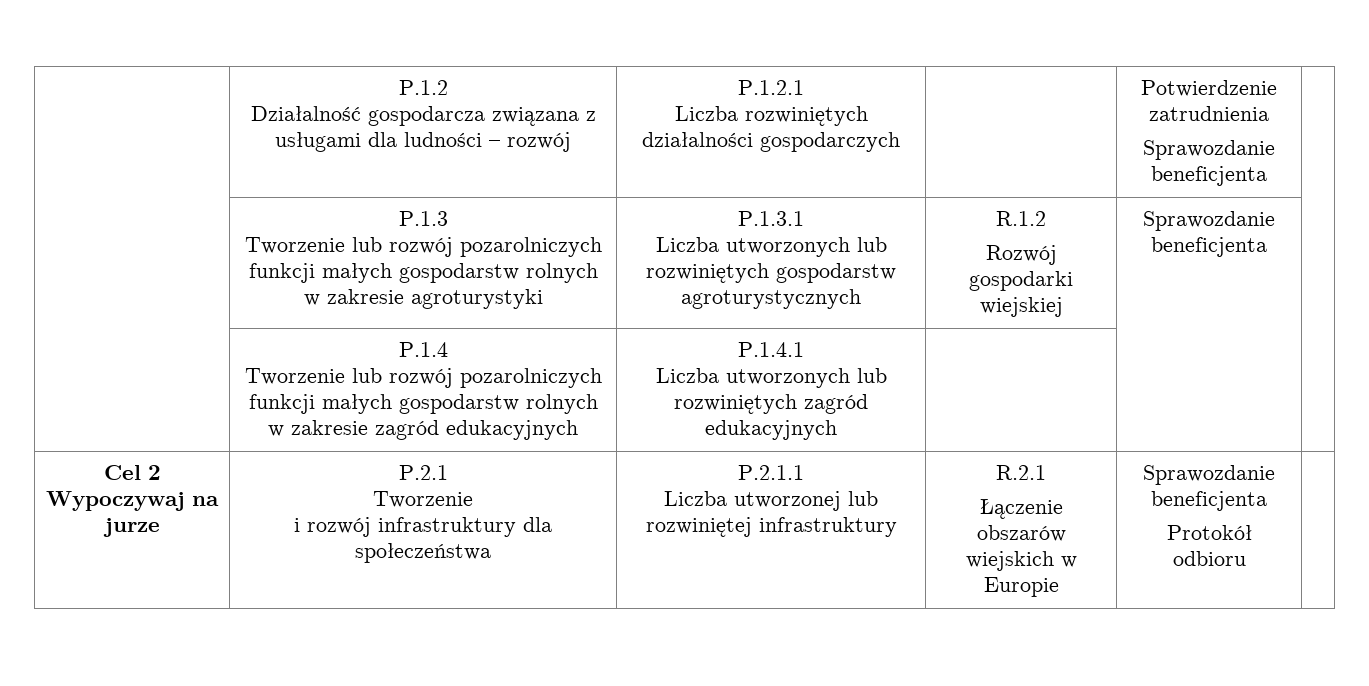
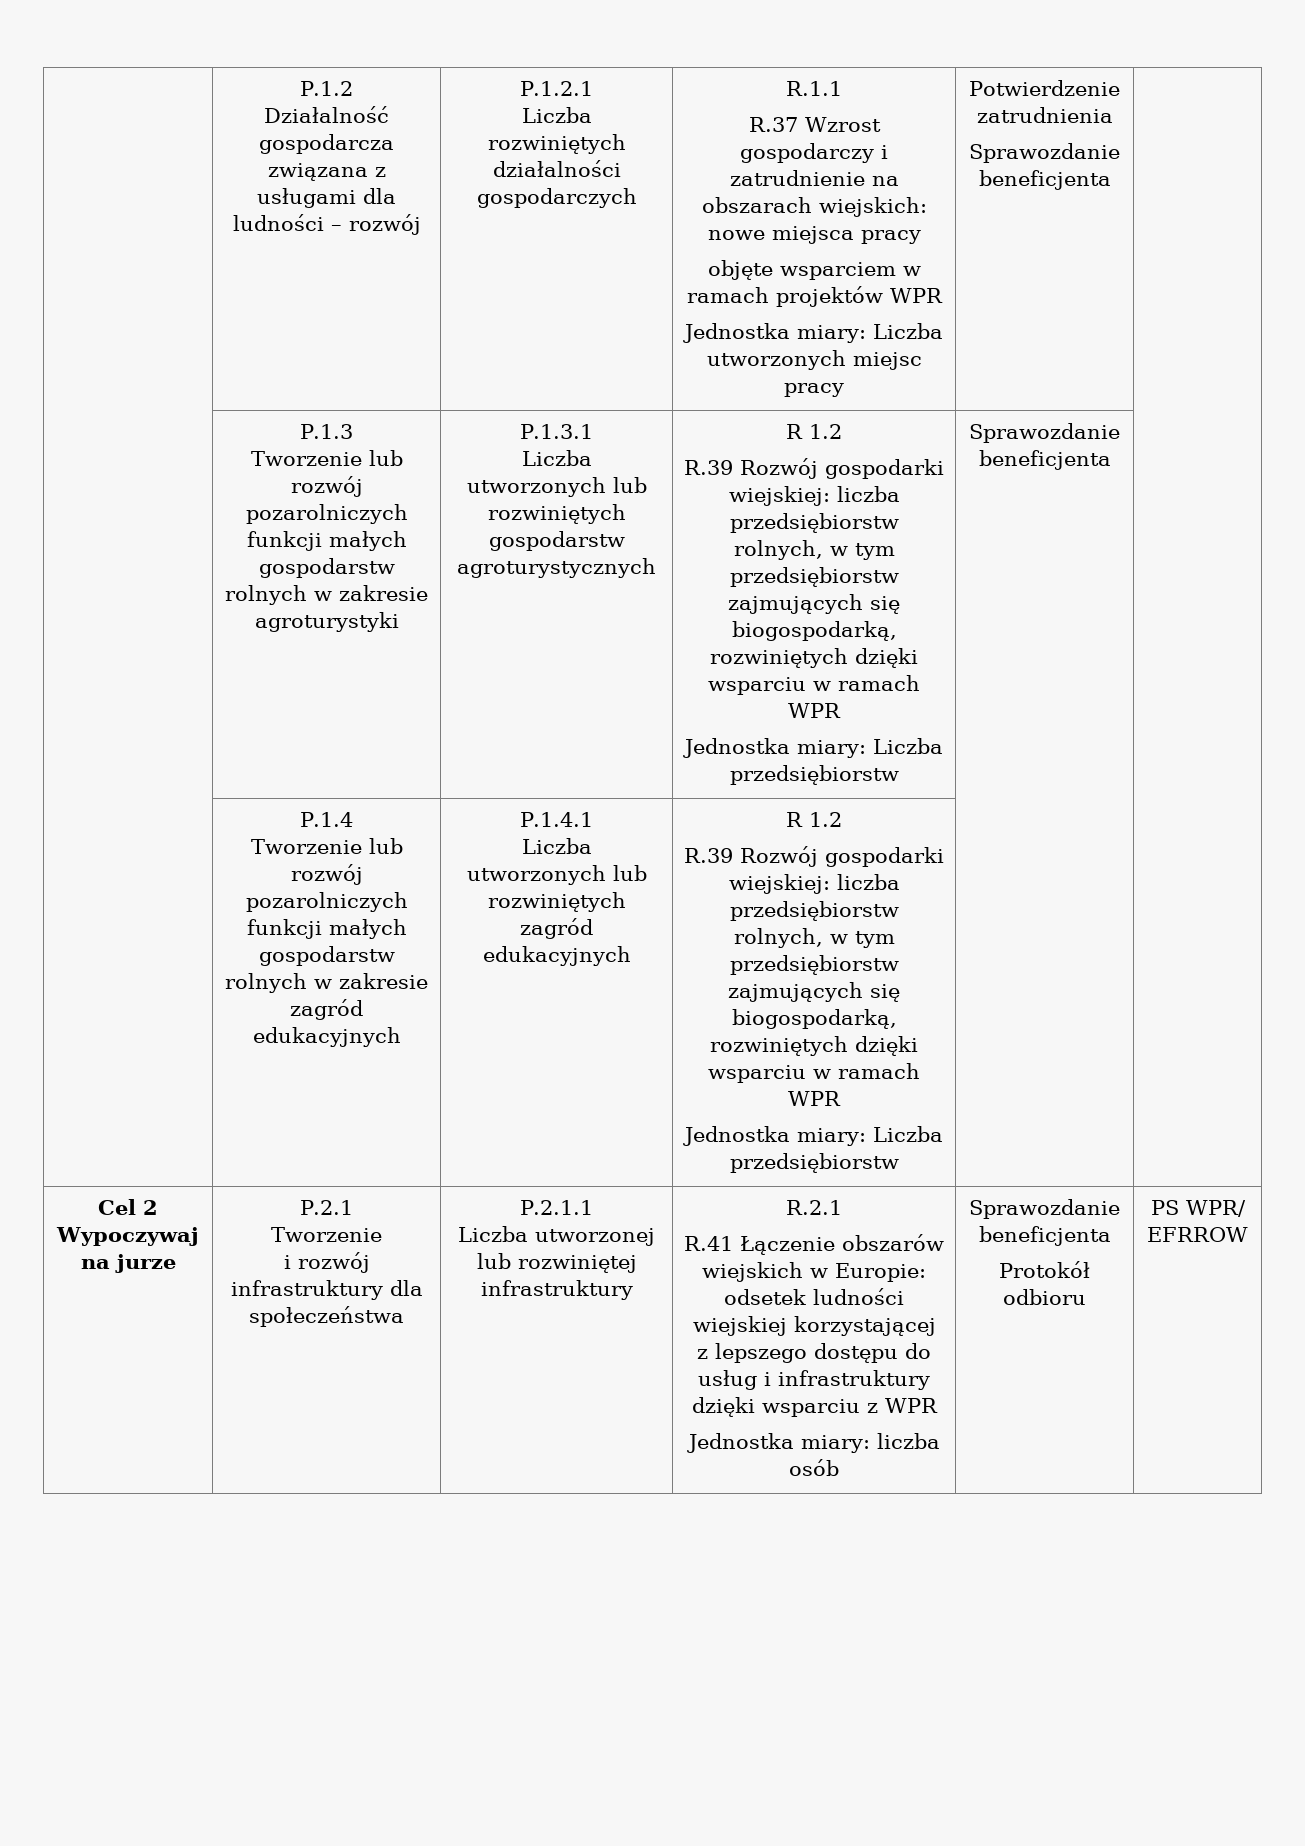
(900, 142) none -> [786,81,842,96] [748,117,881,132] [740,143,888,163] [729,170,899,186] [701,197,927,217] [707,226,921,244] [707,260,921,280] [686,286,943,307] [683,323,943,343] [706,350,922,370] [784,383,844,397] R.1.1 // R.37 Wzrost gospodarczy i zatrudnienie na obszarach wiejskich: nowe miejsca pracy // objęte wsparciem w ramach projektów WPR // Jednostka miary: Liczba utworzonych miejsc pracy
[996,211,1046,226] [985,245,1057,265] [969,271,1073,291] [979,297,1063,317] R.1.2 // Rozwój gospodarki wiejskiej -> [786,424,842,439] [684,458,944,479] [728,486,900,506] [729,513,899,533] [733,540,895,560] [729,567,899,587] [728,594,900,614] [731,621,897,641] [710,648,918,668] [708,675,920,695] [788,703,841,718] [683,738,943,758] [729,765,899,785] R 1.2 // R.39 Rozwój gospodarki wiejskiej: liczba przedsiębiorstw rolnych, w tym przedsiębiorstw zajmujących się biogospodarką, rozwiniętych dzięki wsparciu w ramach WPR // Jednostka miary: Liczba przedsiębiorstw
(837, 430) none -> [786,812,842,827] [684,846,944,867] [728,874,900,894] [729,901,899,921] [733,928,895,948] [729,955,899,975] [728,982,900,1002] [731,1009,897,1029] [710,1036,918,1056] [708,1063,920,1083] [788,1091,841,1106] [683,1126,943,1146] [729,1153,899,1173] R 1.2 // R.39 Rozwój gospodarki wiejskiej: liczba przedsiębiorstw rolnych, w tym przedsiębiorstw zajmujących się biogospodarką, rozwiniętych dzięki wsparciu w ramach WPR // Jednostka miary: Liczba przedsiębiorstw
(1046, 472) none -> [684,1236,733,1251] R.41
[983,577,1059,597] Europie -> [835,1263,926,1282] [724,1288,904,1305] [692,1316,936,1336] [697,1343,931,1363] [698,1370,930,1390] [691,1397,938,1417] [686,1433,940,1453] [789,1459,839,1476] Europie: odsetek ludności wiejskiej korzystającej z lepszego dostępu do usług i infrastruktury dzięki wsparciu z WPR // Jednostka miary: liczba osób
(1246, 558) none -> [1150,1200,1246,1217] [1147,1227,1248,1242] PS WPR/ EFRROW

